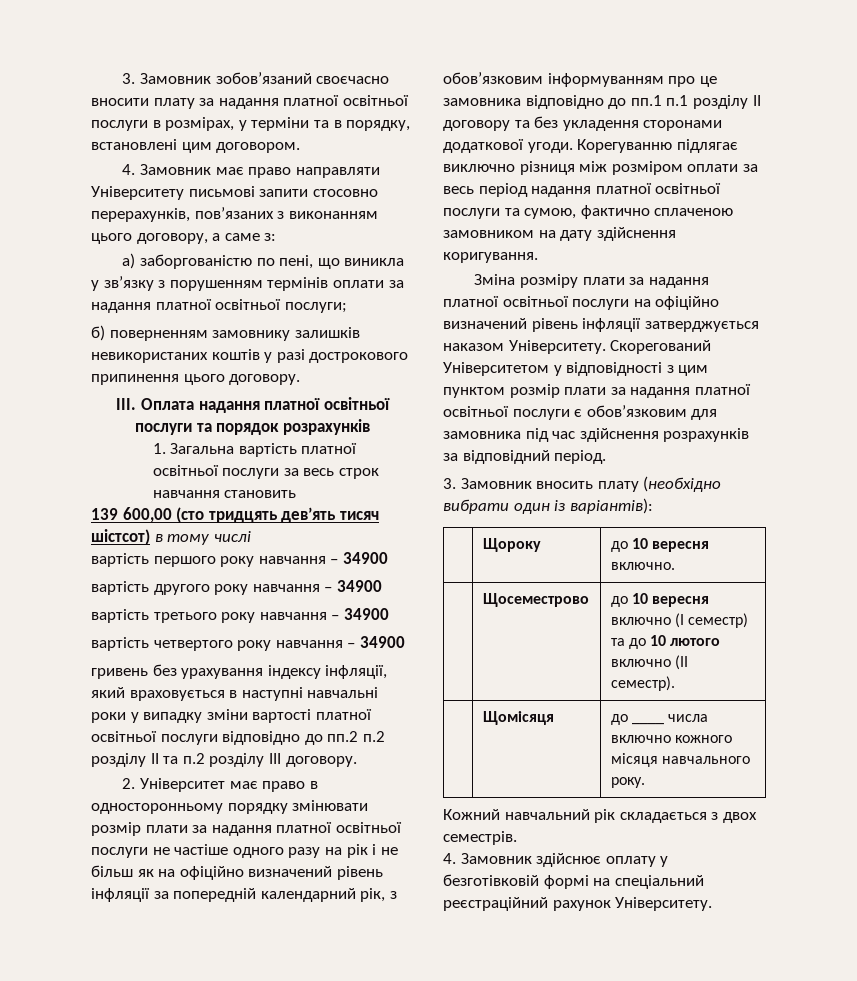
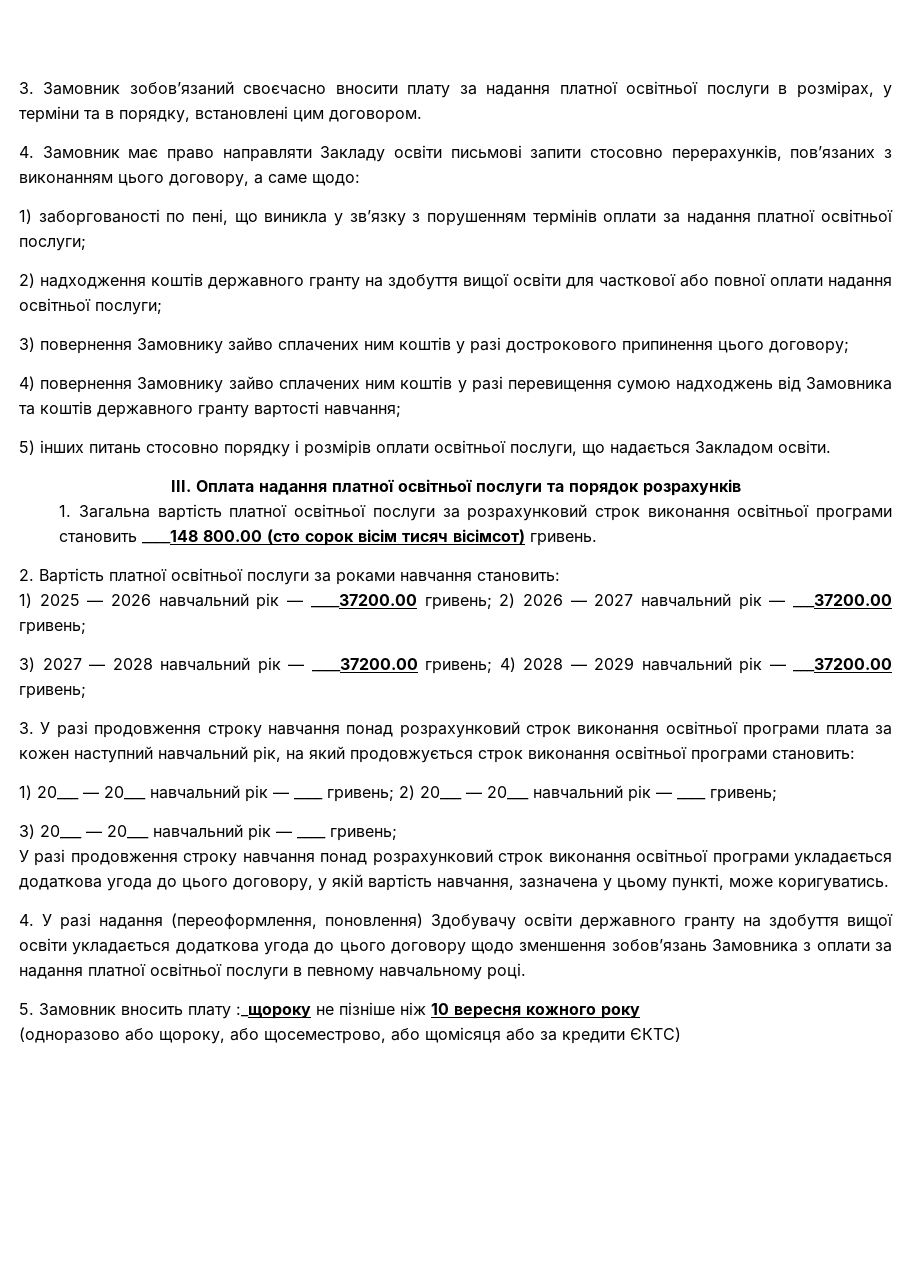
[91,186,184,200] Університету -> [320,145,442,162] Закладу освіти
[264,233,277,241] [122,253,253,269] з: // а) заборгованістю -> [312,174,360,186] [19,209,160,226] щодо: // 1) заборгованості
[91,325,360,341] [91,352,208,363] б) поверненням замовнику залишків невикористаних -> [19,273,892,290] [19,298,162,315] [19,337,394,354] 2) надходження коштів державного гранту на здобуття вищої освіти для часткової або повної оплати надання освітньої послуги; // 3) повернення Замовнику зайво сплачених ним
[229,374,301,385] договору. -> [769,341,849,354] [19,376,893,393] [19,401,401,418] [19,440,831,457] договору; // 4) повернення Замовнику зайво сплачених ним коштів у разі перевищення сумою надходжень від Замовника та коштів державного гранту вартості навчання; // 5) інших питань стосовно порядку і розмірів оплати освітньої послуги, що надається Закладом освіти.
[303,468,379,479] [152,490,297,498] [91,507,379,523] [91,529,251,545] [91,552,388,567] [91,580,382,595] [91,608,389,623] [91,636,405,651] [91,664,388,679] [91,687,379,701] [91,709,372,723] [91,731,385,745] [91,753,357,767] [122,778,318,792] [91,800,369,814] [91,822,402,836] [91,844,398,858] [91,865,383,880] [91,888,397,902] [443,72,717,87] [443,95,761,109] [443,116,723,131] [443,139,738,153] [443,161,758,175] [443,183,722,197] [443,205,734,219] [443,227,676,241] [443,252,538,263] [474,274,709,288] [443,296,720,310] [443,318,759,332] [443,340,712,354] [443,362,709,376] [443,384,751,398] [443,405,718,420] [443,428,750,442] [443,450,607,464] [443,476,722,492] [443,498,653,514] [482,538,541,552] [610,538,709,552] [610,562,675,570] [482,593,589,607] [610,593,709,607] [610,613,748,628] [610,635,721,649] [610,655,688,670] [610,676,675,691] [482,711,554,725] [610,714,664,725] [667,714,708,722] [610,735,732,743] [610,753,750,767] [610,777,645,788] [443,809,757,823] [443,831,517,845] [443,853,669,867] [443,874,704,889] [443,897,713,911] весь строк навчання становить // 139 600,00 (сто тридцять дев’ять тисяч шістсот) в тому числі // вартість першого року навчання – 34900 // вартість другого року навчання – 34900 // вартість третього року навчання – 34900 // вартість четвертого року навчання – 34900 // гривень без урахування індексу інфляції, який враховується в наступні навчальні роки у випадку зміни вартості платної освітньої послуги відповідно до пп.2 п.2 розділу ІІ та п.2 розділу ІІІ договору. // 2. Університет має право в односторонньому порядку змінювати розмір плати за надання платної освітньої послуги не частіше одного разу на рік і не більш як на офіційно визначений рівень інфляції за попередній календарний рік, з обов’язковим інформуванням про це замовника відповідно до пп.1 п.1 розділу ІІ договору та без укладення сторонами додаткової угоди. Корегуванню підлягає виключно різниця між розміром оплати за весь період надання платної освітньої послуги та сумою, фактично сплаченою замовником на дату здійснення коригування. // Зміна розміру плати за надання платної освітньої послуги на офіційно визначений рівень інфляції затверджується наказом Університету. Скорегований Університетом у відповідності з цим пунктом розмір плати за надання платної освітньої послуги є обов’язковим для замовника під час здійснення розрахунків за відповідний період. // 3. Замовник вносить плату (необхідно вибрати один із варіантів): // | Щороку | до 10 вересня включно. // | Щосеместрово | до 10 вересня включно (І семестр) та до 10 лютого включно (ІІ семестр). // | Щомісяця | до ____ числа включно кожного місяця навчального року. // Кожний навчальний рік складається з двох семестрів. // 4. Замовник здійснює оплату у безготівковій формі на спеціальний реєстраційний рахунок Університету. -> [467,504,892,521] [59,529,598,546] [19,568,560,585] [19,593,892,610] [19,622,86,635] [19,657,892,674] [19,686,86,699] [19,721,892,738] [19,746,855,763] [19,785,289,802] [294,785,672,802] [677,789,777,802] [19,824,292,841] [297,828,397,841] [19,849,893,866] [19,874,889,891] [19,913,893,930] [19,938,892,955] [19,963,526,980] [19,1002,640,1019] [19,1027,681,1044] розрахунковий строк виконання освітньої програми становить ____148 800.00 (сто сорок вісім тисяч вісімсот) гривень. // 2. Вартість платної освітньої послуги за роками навчання становить: // 1) 2025 — 2026 навчальний рік — ____37200.00 гривень; 2) 2026 — 2027 навчальний рік — ___37200.00 гривень; // 3) 2027 — 2028 навчальний рік — ____37200.00 гривень; 4) 2028 — 2029 навчальний рік — ___37200.00 гривень; // 3. У разі продовження строку навчання понад розрахунковий строк виконання освітньої програми плата за кожен наступний навчальний рік, на який продовжується строк виконання освітньої програми становить: // 1) 20___ — 20___ навчальний рік — ____ гривень; 2) 20___ — 20___ навчальний рік — ____ гривень; // 3) 20___ — 20___ навчальний рік — ____ гривень; // У разі продовження строку навчання понад розрахунковий строк виконання освітньої програми укладається додаткова угода до цього договору, у якій вартість навчання, зазначена у цьому пункті, може коригуватись. // 4. У разі надання (переоформлення, поновлення) Здобувачу освіти державного гранту на здобуття вищої освіти укладається додаткова угода до цього договору щодо зменшення зобов’язань Замовника з оплати за надання платної освітньої послуги в певному навчальному році. // 5. Замовник вносить плату :_щороку не пізніше ніж 10 вересня кожного року // (одноразово або щороку, або щосеместрово, або щомісяця або за кредити ЄКТС)

